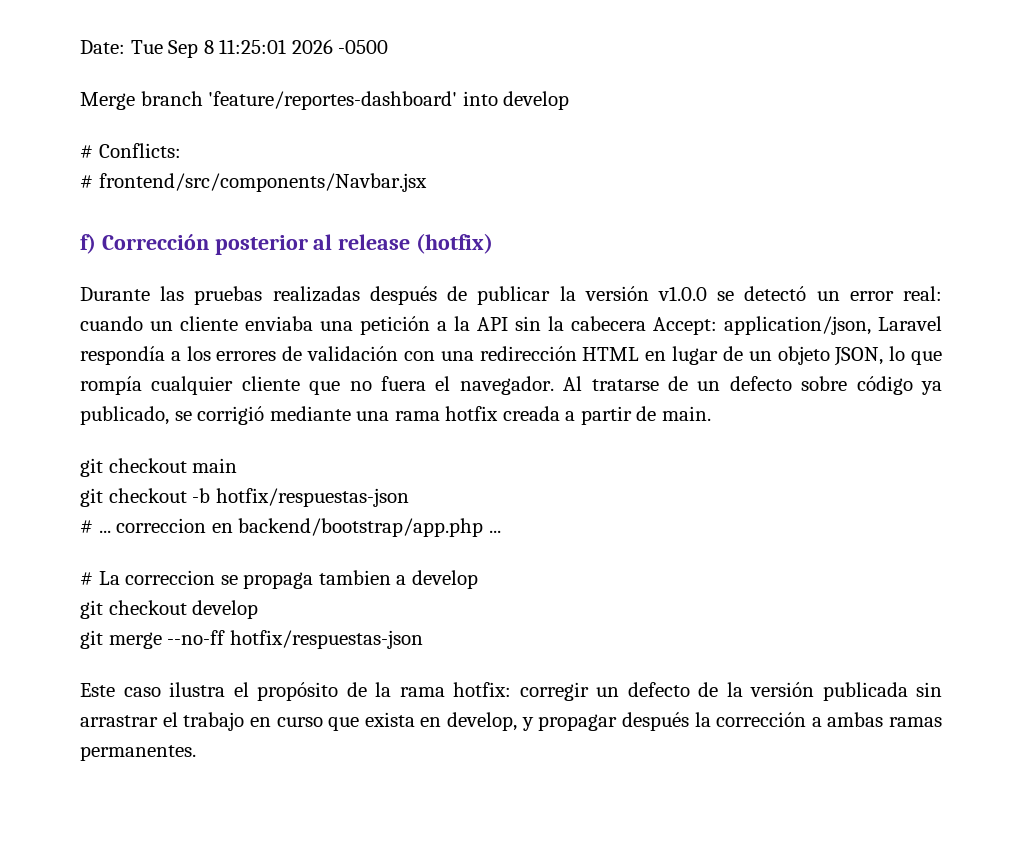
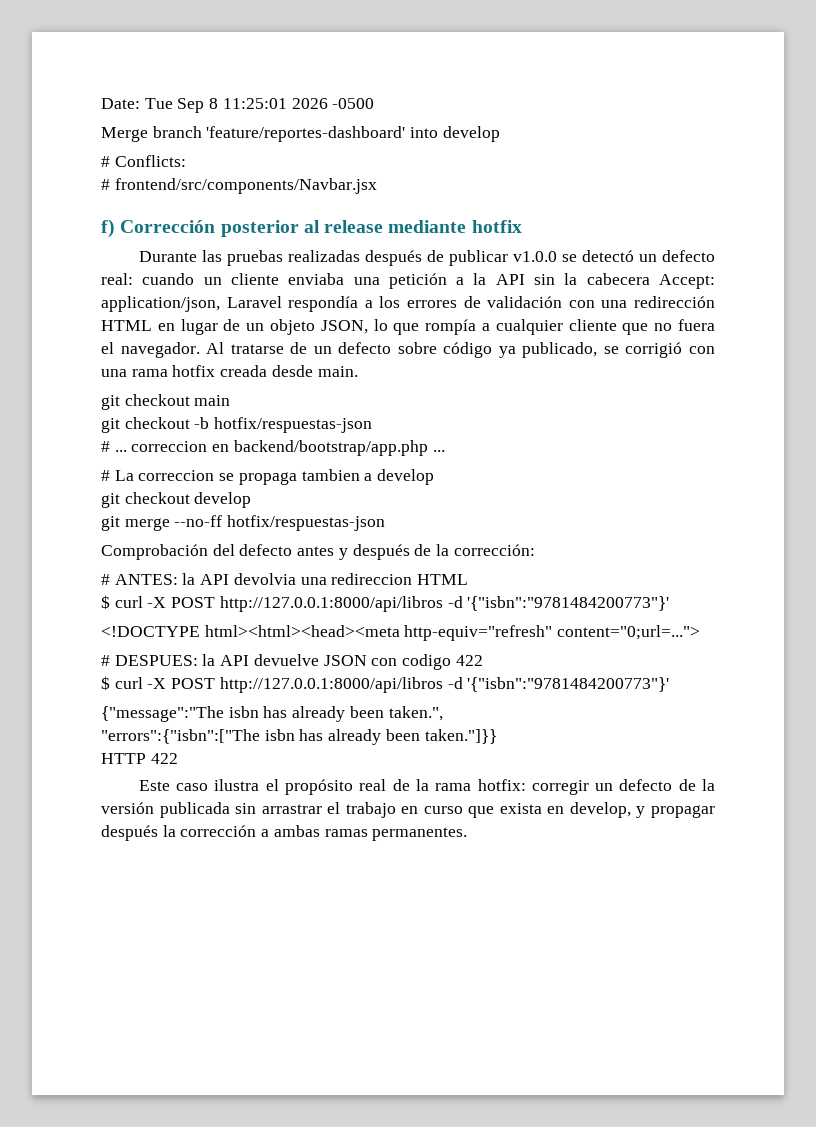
[416,233,494,254] (hotfix) -> [388,220,522,233] mediante hotfix
[559,286,649,301] la versión -> (508, 258) none
[849,291,894,301] error -> [662,250,715,262] defecto
(142, 385) none -> [482,323,491,331] a
[269,406,351,421] mediante -> [689,346,716,354] con
[565,406,657,425] a partir de -> [271,365,313,377] desde
(423, 639) none -> [101,544,535,560] [101,573,469,585] [101,595,670,612] [101,625,701,641] [101,654,483,670] [101,676,670,693] [101,706,443,722] [101,729,497,745] [101,753,178,764] // Comprobación del defecto antes y después de la corrección: // # ANTES: la API devolvia una redireccion HTML // $ curl -X POST http://127.0.0.1:8000/api/libros -d '{"isbn":"9781484200773"}' // <!DOCTYPE html><html><head><meta http-equiv="refresh" content="0;url=..."> // # DESPUES: la API devuelve JSON con codigo 422 // $ curl -X POST http://127.0.0.1:8000/api/libros -d '{"isbn":"9781484200773"}' // {"message":"The isbn has already been taken.", // "errors":{"isbn":["The isbn has already been taken."]}} // HTTP 422
(338, 691) none -> [359,779,387,791] real

